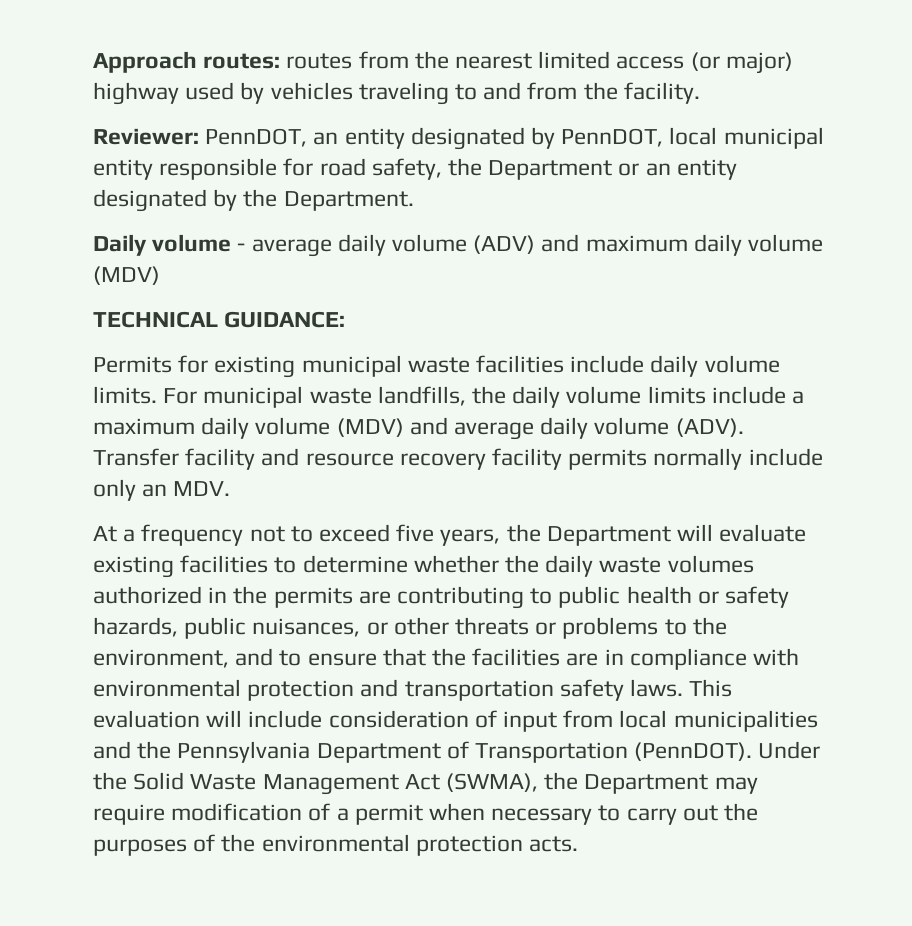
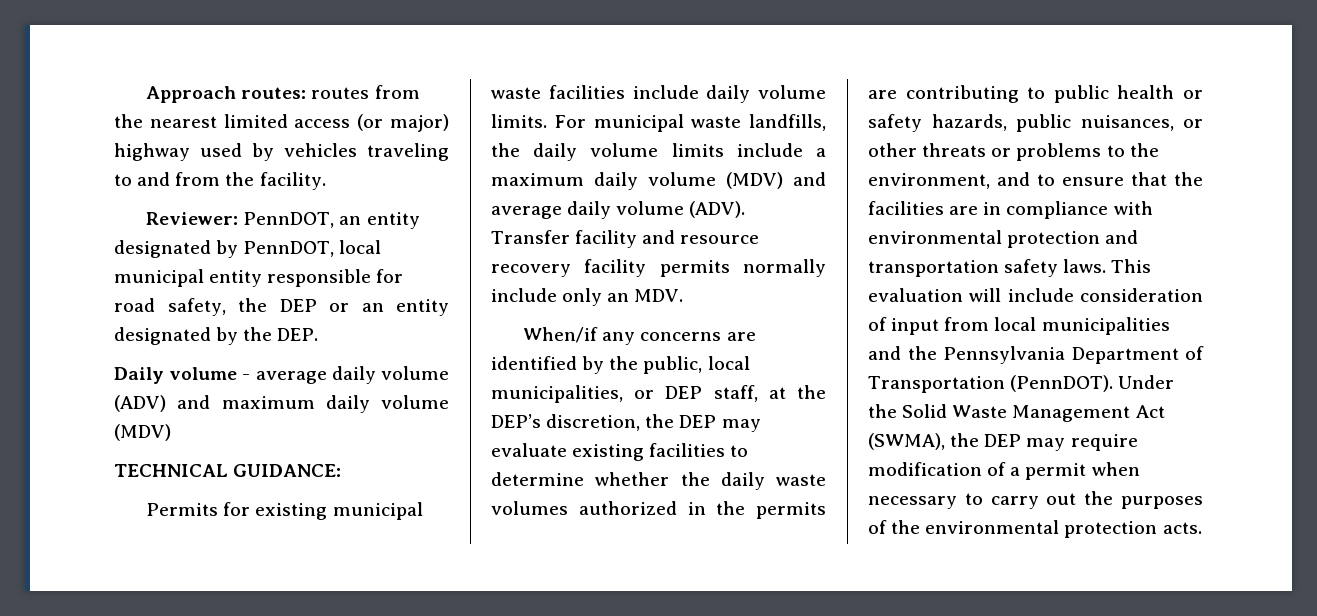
[488,160,613,180] Department -> [279,299,317,312] DEP
[283,191,414,211] Department. -> [277,328,319,341] DEP.
[93,524,714,546] At a frequency not to exceed five years, the Department will -> [523,327,756,345] [491,356,750,374] [491,385,826,403] [491,414,761,432] When/if any concerns are identified by the public, local municipalities, or DEP staff, at the DEP’s discretion, the DEP may
[584,774,709,794] Department -> [984,434,1022,447] DEP

